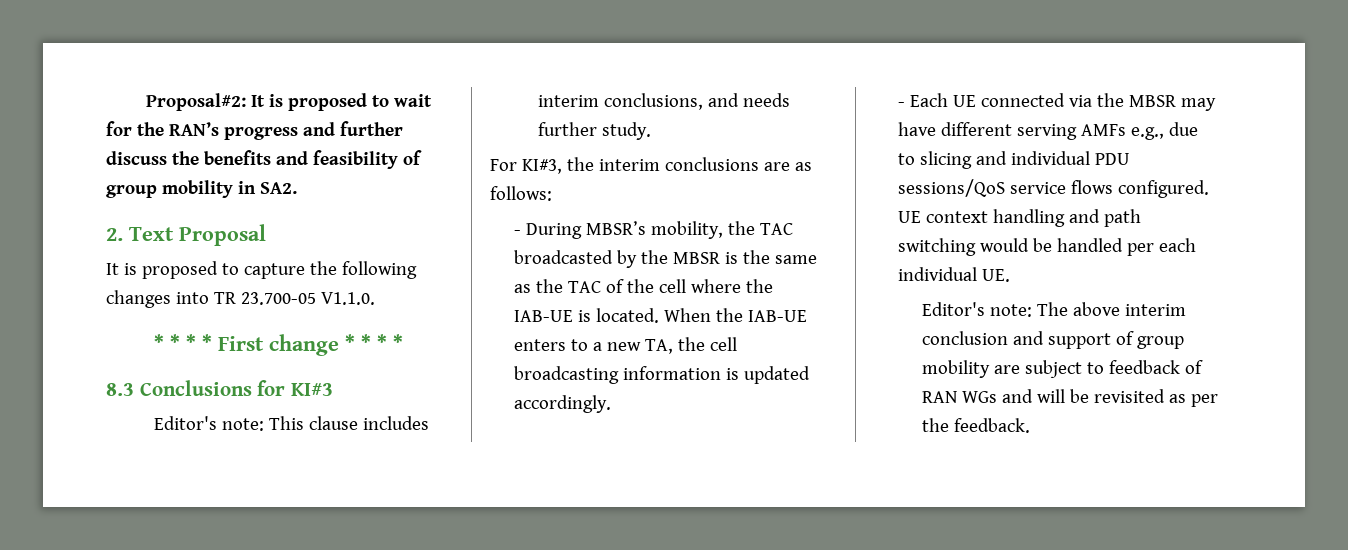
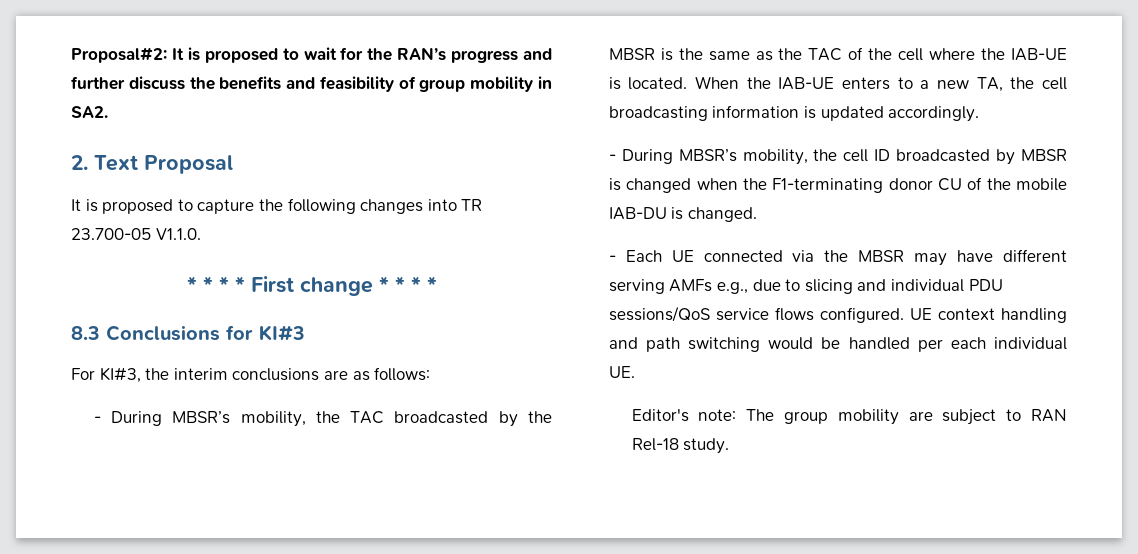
[153,416,429,431] [537,93,790,110] [537,122,651,140] // Editor's note: This clause includes interim conclusions, and needs further study. -> (305, 333) none
(611, 404) none -> [608,149,1067,165] [608,177,1067,193] [608,207,758,222] // - During MBSR’s mobility, the cell ID broadcasted by MBSR is changed when the F1-terminating donor CU of the mobile IAB-DU is changed.
[1072,302,1186,316] [921,331,1134,349] above interim conclusion and support of -> (775, 415) none
[1108,360,1203,374] [921,389,1218,407] [921,418,1030,433] feedback of RAN WGs and will be revisited as per the feedback. -> [1031,409,1067,422] [631,438,730,454] RAN Rel-18 study.

